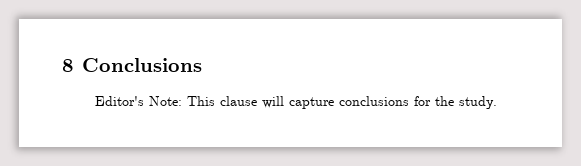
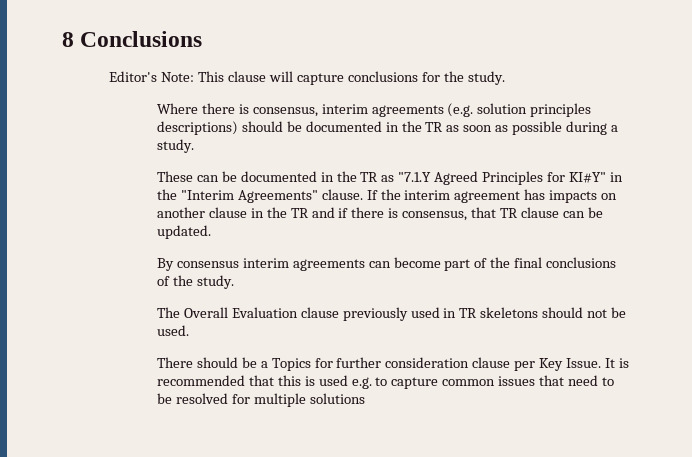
(497, 102) none -> [156,103,592,117] [156,121,618,135] [156,139,194,153] [156,171,623,185] [156,189,618,203] [156,207,603,221] [156,225,211,239] [156,257,617,271] [156,275,234,289] [156,307,626,321] [156,325,189,336] [156,357,629,371] [156,375,614,389] [156,393,365,407] // Where there is consensus, interim agreements (e.g. solution principles descriptions) should be documented in the TR as soon as possible during a study. // These can be documented in the TR as "7.1.Y Agreed Principles for KI#Y" in the "Interim Agreements" clause. If the interim agreement has impacts on another clause in the TR and if there is consensus, that TR clause can be updated. // By consensus interim agreements can become part of the final conclusions of the study. // The Overall Evaluation clause previously used in TR skeletons should not be used. // There should be a Topics for further consideration clause per Key Issue. It is recommended that this is used e.g. to capture common issues that need to be resolved for multiple solutions

